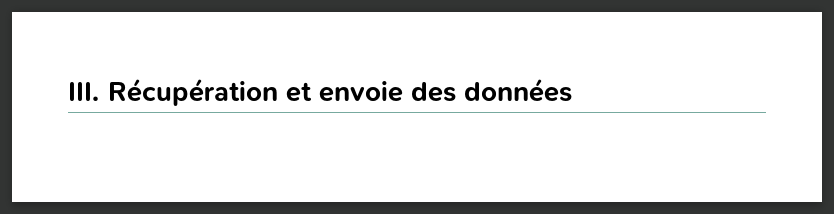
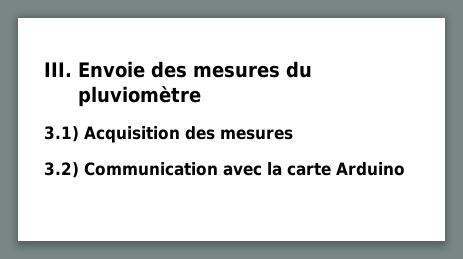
[108,78,573,106] Récupération et envoie des données -> [78,61,313,78] [78,86,202,107] [44,126,293,143] [44,162,405,178] Envoie des mesures du pluviomètre // 3.1) Acquisition des mesures // 3.2) Communication avec la carte Arduino

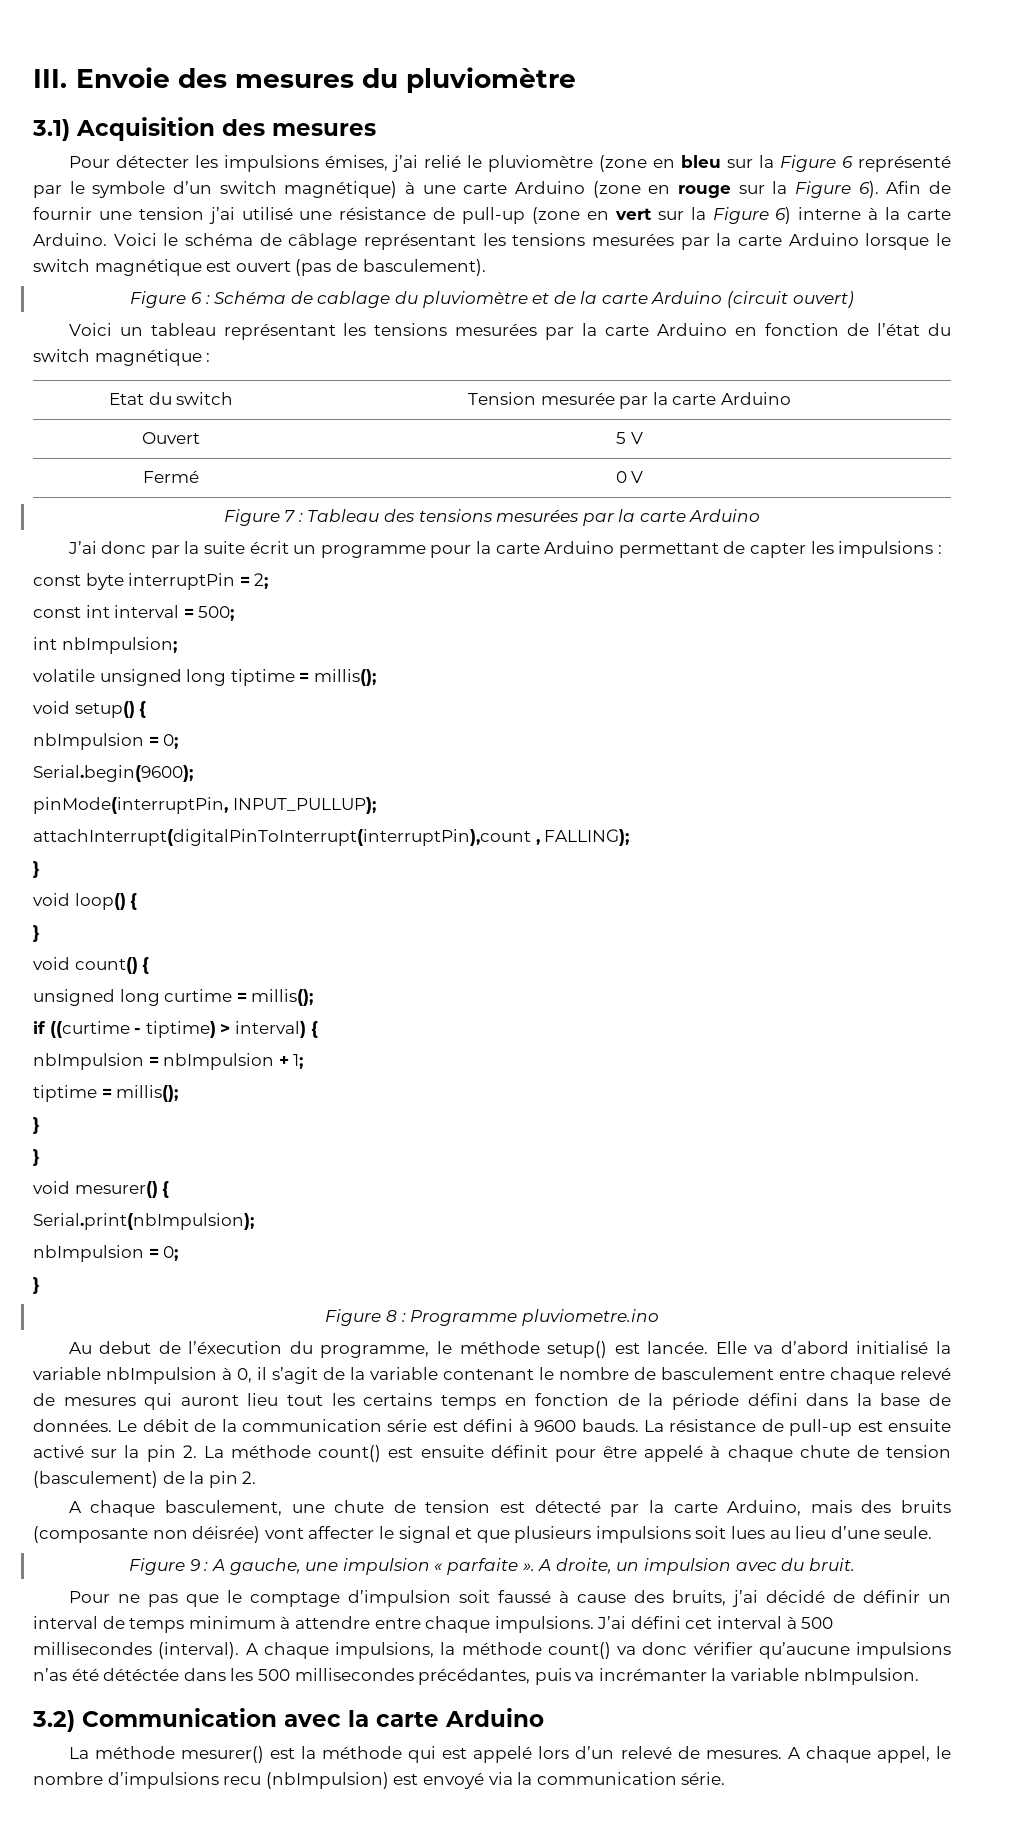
(293, 134) none -> [68,155,952,172] [33,181,951,198] [33,207,952,224] [33,233,951,250] [33,259,486,276] [130,291,854,308] [68,323,952,340] [33,349,211,366] [108,392,234,405] [468,392,791,409] [142,432,200,444] [616,432,643,444] [143,470,199,483] [615,471,644,483] [223,509,761,526] [67,541,942,558] [33,573,269,590] [33,605,235,621] [33,637,177,654] [33,669,376,686] [33,701,147,718] [33,733,179,750] [33,765,193,782] [33,797,376,814] [33,829,630,846] [33,861,40,878] [33,893,138,910] [33,925,40,942] [33,957,150,974] [33,989,314,1006] [33,1021,318,1038] [33,1053,304,1070] [33,1085,179,1102] [33,1117,40,1134] [33,1149,40,1166] [33,1181,170,1198] [33,1213,254,1230] [33,1245,179,1262] [33,1277,40,1294] [325,1309,659,1326] [68,1341,951,1358] [33,1367,951,1384] [33,1393,951,1410] [33,1419,951,1436] [33,1445,951,1462] [33,1471,257,1488] [68,1500,952,1517] [33,1526,933,1543] [129,1558,855,1575] [68,1590,951,1607] [33,1616,834,1633] [33,1642,951,1659] [33,1668,919,1685] // Pour détecter les impulsions émises, j’ai relié le pluviomètre (zone en bleu sur la Figure 6 représenté par le symbole d’un switch magnétique) à une carte Arduino (zone en rouge sur la Figure 6). Afin de fournir une tension j’ai utilisé une résistance de pull-up (zone en vert sur la Figure 6) interne à la carte Arduino. Voici le schéma de câblage représentant les tensions mesurées par la carte Arduino lorsque le switch magnétique est ouvert (pas de basculement). // Figure 6 : Schéma de cablage du pluviomètre et de la carte Arduino (circuit ouvert) // Voici un tableau représentant les tensions mesurées par la carte Arduino en fonction de l’état du switch magnétique : // Etat du switch | Tension mesurée par la carte Arduino // Ouvert | 5 V // Fermé | 0 V // Figure 7 : Tableau des tensions mesurées par la carte Arduino // J’ai donc par la suite écrit un programme pour la carte Arduino permettant de capter les impulsions : // const byte interruptPin = 2; // const int interval = 500; // int nbImpulsion; // volatile unsigned long tiptime = millis(); // void setup() { // nbImpulsion = 0; // Serial.begin(9600); // pinMode(interruptPin, INPUT_PULLUP); // attachInterrupt(digitalPinToInterrupt(interruptPin),count , FALLING); // } // void loop() { // } // void count() { // unsigned long curtime = millis(); // if ((curtime - tiptime) > interval) { // nbImpulsion = nbImpulsion + 1; // tiptime = millis(); // } // } // void mesurer() { // Serial.print(nbImpulsion); // nbImpulsion = 0; // } // Figure 8 : Programme pluviometre.ino // Au debut de l’éxecution du programme, le méthode setup() est lancée. Elle va d’abord initialisé la variable nbImpulsion à 0, il s’agit de la variable contenant le nombre de basculement entre chaque relevé de mesures qui auront lieu tout les certains temps en fonction de la période défini dans la base de données. Le débit de la communication série est défini à 9600 bauds. La résistance de pull-up est ensuite activé sur la pin 2. La méthode count() est ensuite définit pour être appelé à chaque chute de tension (basculement) de la pin 2. // A chaque basculement, une chute de tension est détecté par la carte Arduino, mais des bruits (composante non déisrée) vont affecter le signal et que plusieurs impulsions soit lues au lieu d’une seule. // Figure 9 : A gauche, une impulsion « parfaite ». A droite, un impulsion avec du bruit. // Pour ne pas que le comptage d’impulsion soit faussé à cause des bruits, j’ai décidé de définir un interval de temps minimum à attendre entre chaque impulsions. J’ai défini cet interval à 500 millisecondes (interval). A chaque impulsions, la méthode count() va donc vérifier qu’aucune impulsions n’as été détéctée dans les 500 millisecondes précédantes, puis va incrémanter la variable nbImpulsion.
(405, 169) none -> [68,1746,952,1763] [33,1772,726,1789] // La méthode mesurer() est la méthode qui est appelé lors d’un relevé de mesures. A chaque appel, le nombre d’impulsions recu (nbImpulsion) est envoyé via la communication série.

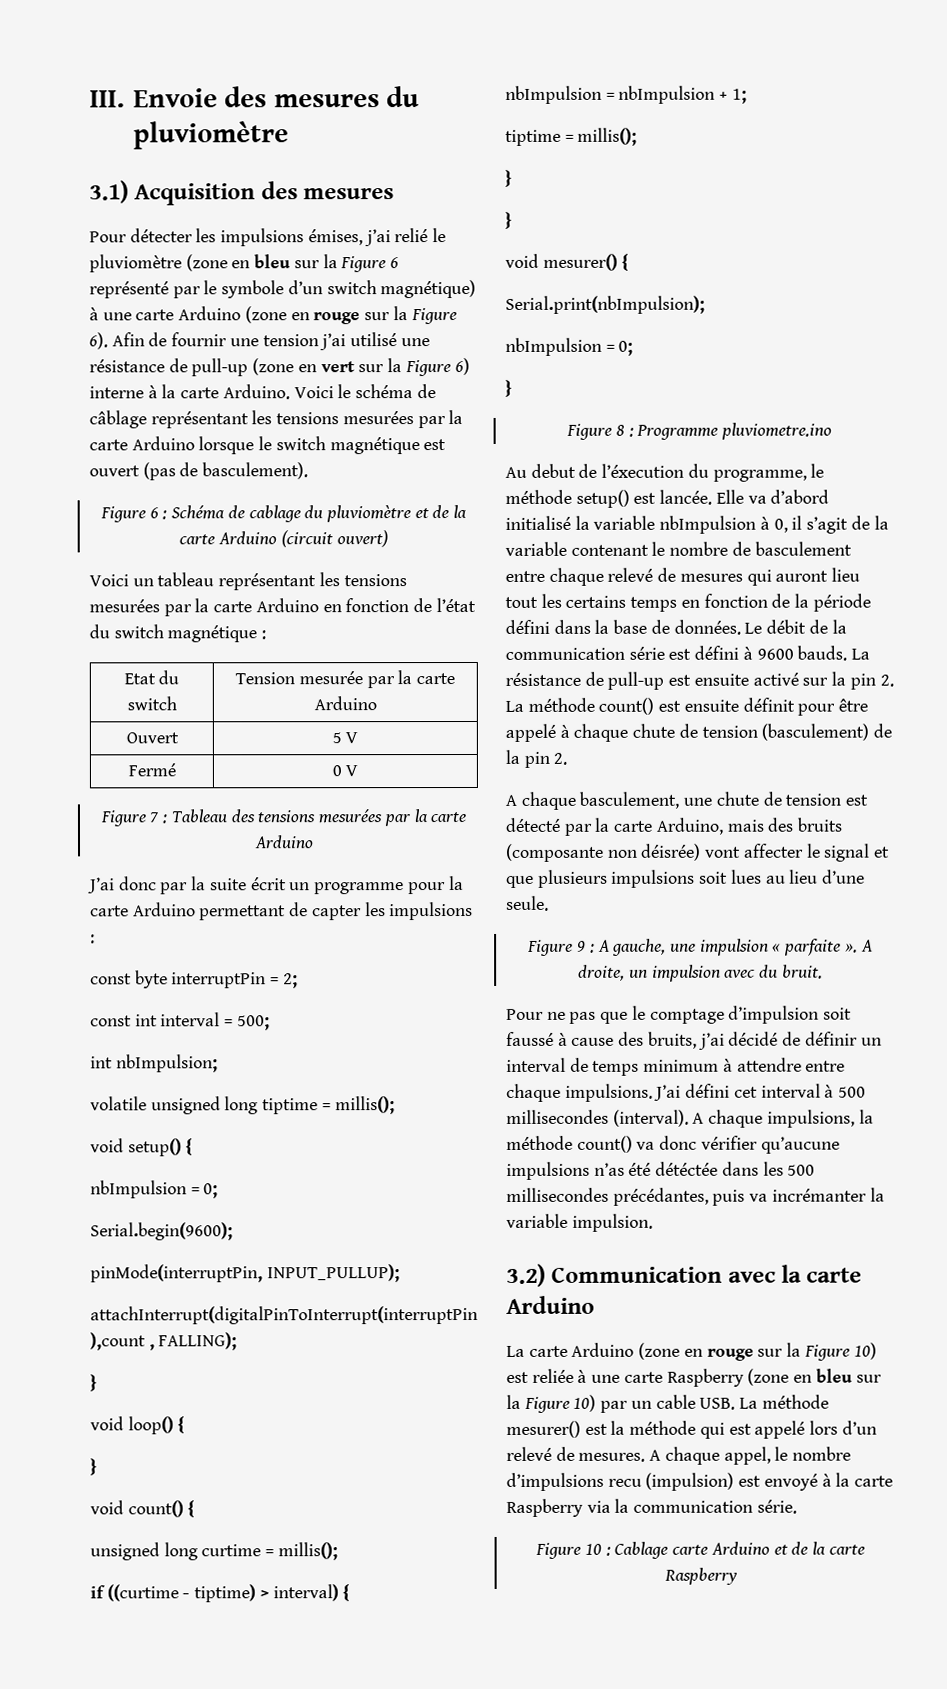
[803,1668,919,1685] nbImpulsion. -> [571,1213,653,1232] impulsion.
(89, 1753) none -> [528,1342,877,1361] [506,1368,882,1387] [506,1394,759,1413] carte Arduino (zone en rouge sur la Figure 10) est reliée à une carte Raspberry (zone en bleu sur la Figure 10) par un cable USB. La
[265,1772,389,1789] (nbImpulsion) -> [645,1472,735,1491] (impulsion)
(484, 1780) none -> [821,1472,894,1487] [506,1498,583,1517] à la carte Raspberry
(726, 1778) none -> [535,1541,865,1559] [663,1567,738,1585] // Figure 10 : Cablage carte Arduino et de la carte Raspberry

